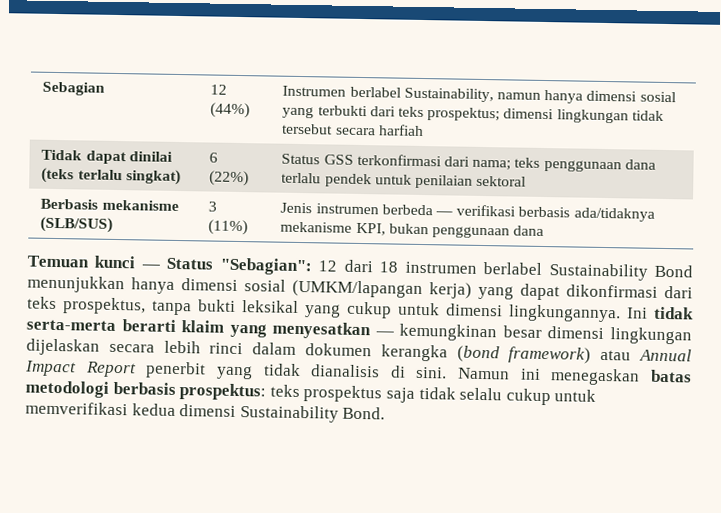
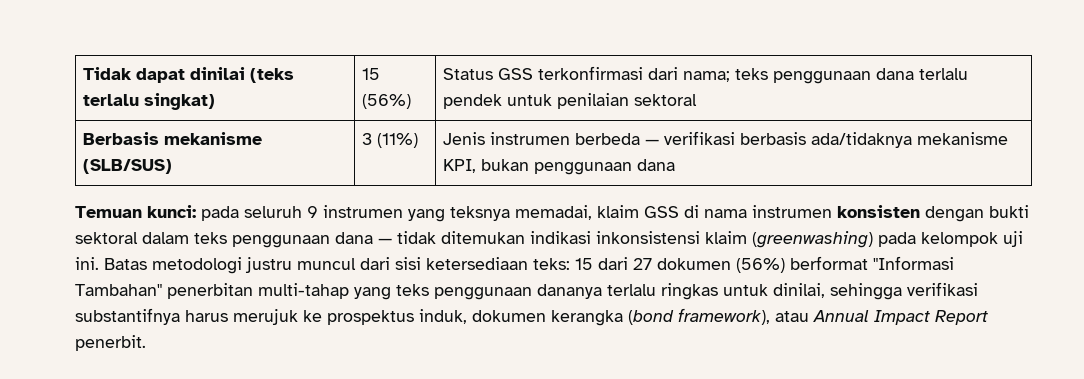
[42,81,106,96] [210,84,228,95] [210,102,251,119] [282,85,676,104] [282,105,664,124] [282,123,424,137] Sebagian | 12 (44%) | Instrumen berlabel Sustainability, namun hanya dimensi sosial yang terbukti dari teks prospektus; dimensi lingkungan tidak tersebut secara harfiah // -> (82, 73) none
[209,152,219,163] [209,170,250,187] 6 (22%) -> [361,68,380,80] [361,94,411,109] 15 (56%)
[94,255,693,281] [27,275,693,301] [27,296,694,323] [26,319,692,345] [26,338,297,356] kunci — Status "Sebagian": 12 dari 18 instrumen berlabel Sustainability Bond menunjukkan hanya dimensi sosial (UMKM/lapangan kerja) yang dapat dikonfirmasi dari teks prospektus, tanpa bukti leksikal yang cukup untuk dimensi lingkungannya. Ini tidak serta-merta berarti klaim yang menyesatkan — kemungkinan besar dimensi lingkungan dijelaskan secara lebih rinci dalam -> [147,205,1029,222] [75,231,1023,248] [75,256,954,274] [75,282,978,300] [75,308,467,325] kunci: pada seluruh 9 instrumen yang teksnya memadai, klaim GSS di nama instrumen konsisten dengan bukti sektoral dalam teks penggunaan dana — tidak ditemukan indikasi inkonsistensi klaim (greenwashing) pada kelompok uji ini. Batas metodologi justru muncul dari sisi ketersediaan teks: 15 dari 27 dokumen (56%) berformat "Informasi Tambahan" penerbitan multi-tahap yang teks penggunaan dananya terlalu ringkas untuk dinilai, sehingga verifikasi substantifnya harus merujuk ke prospektus induk,
[508,346,592,364] framework) -> [678,308,770,325] framework),
[145,361,692,386] [25,380,597,406] [25,401,386,423] penerbit yang tidak dianalisis di sini. Namun ini menegaskan batas metodologi berbasis prospektus: teks prospektus saja tidak selalu cukup untuk memverifikasi kedua dimensi Sustainability Bond. -> [75,335,146,351] penerbit.

